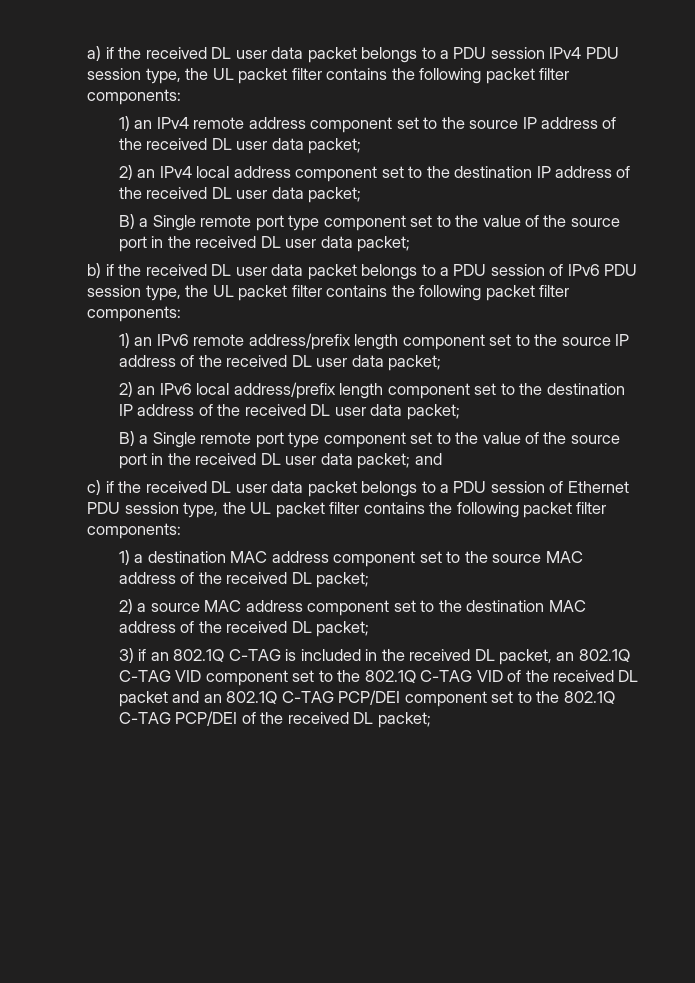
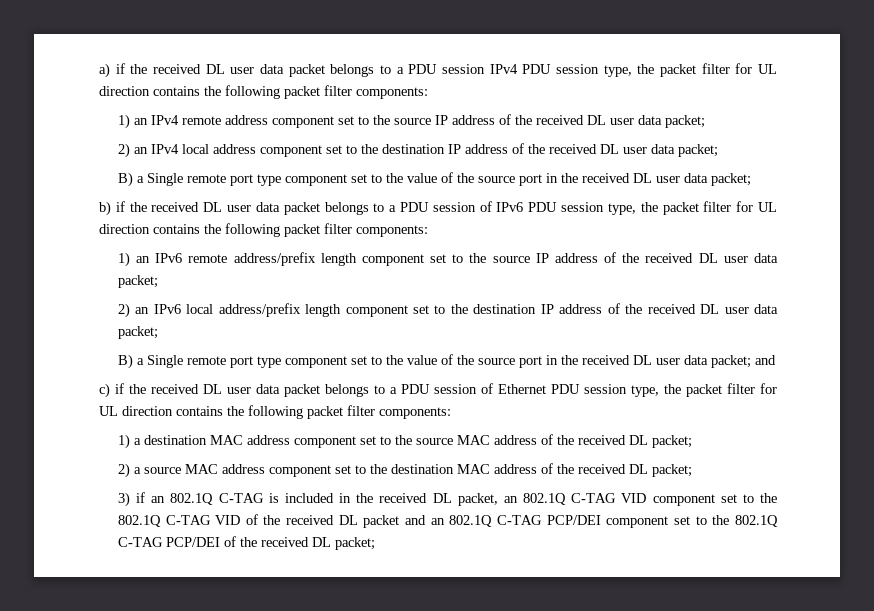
[212,68,322,84] UL packet filter -> [659,63,777,77] [98,86,150,96] packet filter for UL direction
[212,285,322,301] UL packet filter -> [662,201,777,215] [98,224,150,234] packet filter for UL direction
[250,502,360,518] UL packet filter -> [685,383,778,397] [98,406,173,416] packet filter for UL direction

